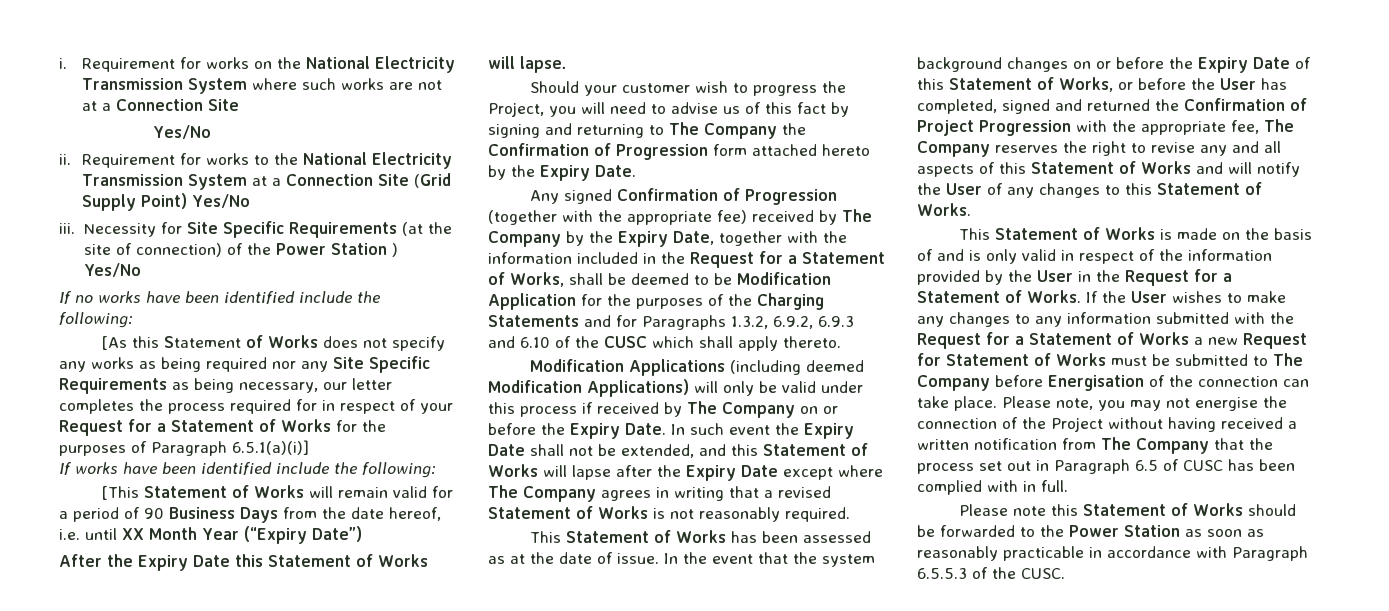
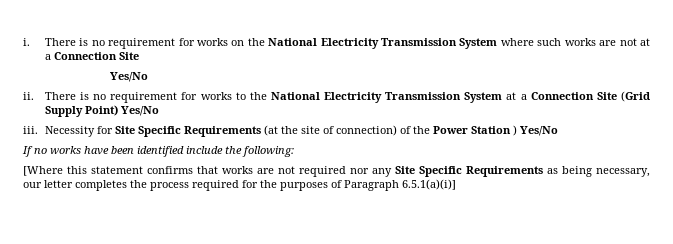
[82,58,176,72] Requirement -> [44,38,176,49] There is no requirement
[82,154,176,168] Requirement -> [44,92,178,103] There is no requirement
[100,335,445,351] [59,357,201,372] [As this Statement of Works does not specify any works as being -> [23,166,295,176] [Where this statement confirms that works are not
[322,399,453,414] [59,419,357,436] in respect of your Request for a Statement of Works for -> (258, 184) none
[59,462,436,478] [100,485,453,500] [59,507,441,523] [59,526,362,544] [59,554,428,571] [488,56,567,73] [529,81,846,96] [488,102,849,117] [488,122,806,139] [488,143,870,160] [488,165,636,181] [529,188,837,205] [488,209,872,225] [488,231,847,247] [488,251,885,268] [488,272,831,287] [488,293,824,310] [488,315,854,330] [488,336,841,351] [529,359,864,376] [488,379,863,397] [488,401,838,418] [488,423,854,439] [488,443,868,458] [488,464,883,481] [488,485,831,502] [488,506,850,522] [529,530,871,543] [488,552,875,567] [917,57,1311,73] [917,77,1287,92] [917,98,1307,114] [917,119,1294,136] [917,141,1281,157] [917,161,1300,177] [917,182,1262,198] [917,203,971,216] [958,227,1312,240] [917,249,1272,264] [917,269,1232,286] [917,290,1286,303] [917,312,1294,327] [917,332,1307,349] [917,353,1303,366] [917,375,1309,391] [917,396,1287,411] [917,417,1297,432] [917,437,1273,454] [917,459,1295,474] [917,480,1068,495] [958,503,1296,516] [917,525,1264,537] [917,546,1308,561] [917,567,1065,579] // If works have been identified include the following: // [This Statement of Works will remain valid for a period of 90 Business Days from the date hereof, i.e. until XX Month Year (“Expiry Date”) // After the Expiry Date this Statement of Works will lapse. // Should your customer wish to progress the Project, you will need to advise us of this fact by signing and returning to The Company the Confirmation of Progression form attached hereto by the Expiry Date. // Any signed Confirmation of Progression (together with the appropriate fee) received by The Company by the Expiry Date, together with the information included in the Request for a Statement of Works, shall be deemed to be Modification Application for the purposes of the Charging Statements and for Paragraphs 1.3.2, 6.9.2, 6.9.3 and 6.10 of the CUSC which shall apply thereto. // Modification Applications (including deemed Modification Applications) will only be valid under this process if received by The Company on or before the Expiry Date. In such event the Expiry Date shall not be extended, and this Statement of Works will lapse after the Expiry Date except where The Company agrees in writing that a revised Statement of Works is not reasonably required. // This Statement of Works has been assessed as at the date of issue. In the event that the system background changes on or before the Expiry Date of this Statement of Works, or before the User has completed, signed and returned the Confirmation of Project Progression with the appropriate fee, The Company reserves the right to revise any and all aspects of this Statement of Works and will notify the User of any changes to this Statement of Works. // This Statement of Works is made on the basis of and is only valid in respect of the information provided by the User in the Request for a Statement of Works. If the User wishes to make any changes to any information submitted with the Request for a Statement of Works a new Request for Statement of Works must be submitted to The Company before Energisation of the connection can take place. Please note, you may not energise the connection of the Project without having received a written notification from The Company that the process set out in Paragraph 6.5 of CUSC has been complied with in full. // Please note this Statement of Works should be forwarded to the Power Station as soon as reasonably practicable in accordance with Paragraph 6.5.5.3 of the CUSC. -> (456, 184) none

